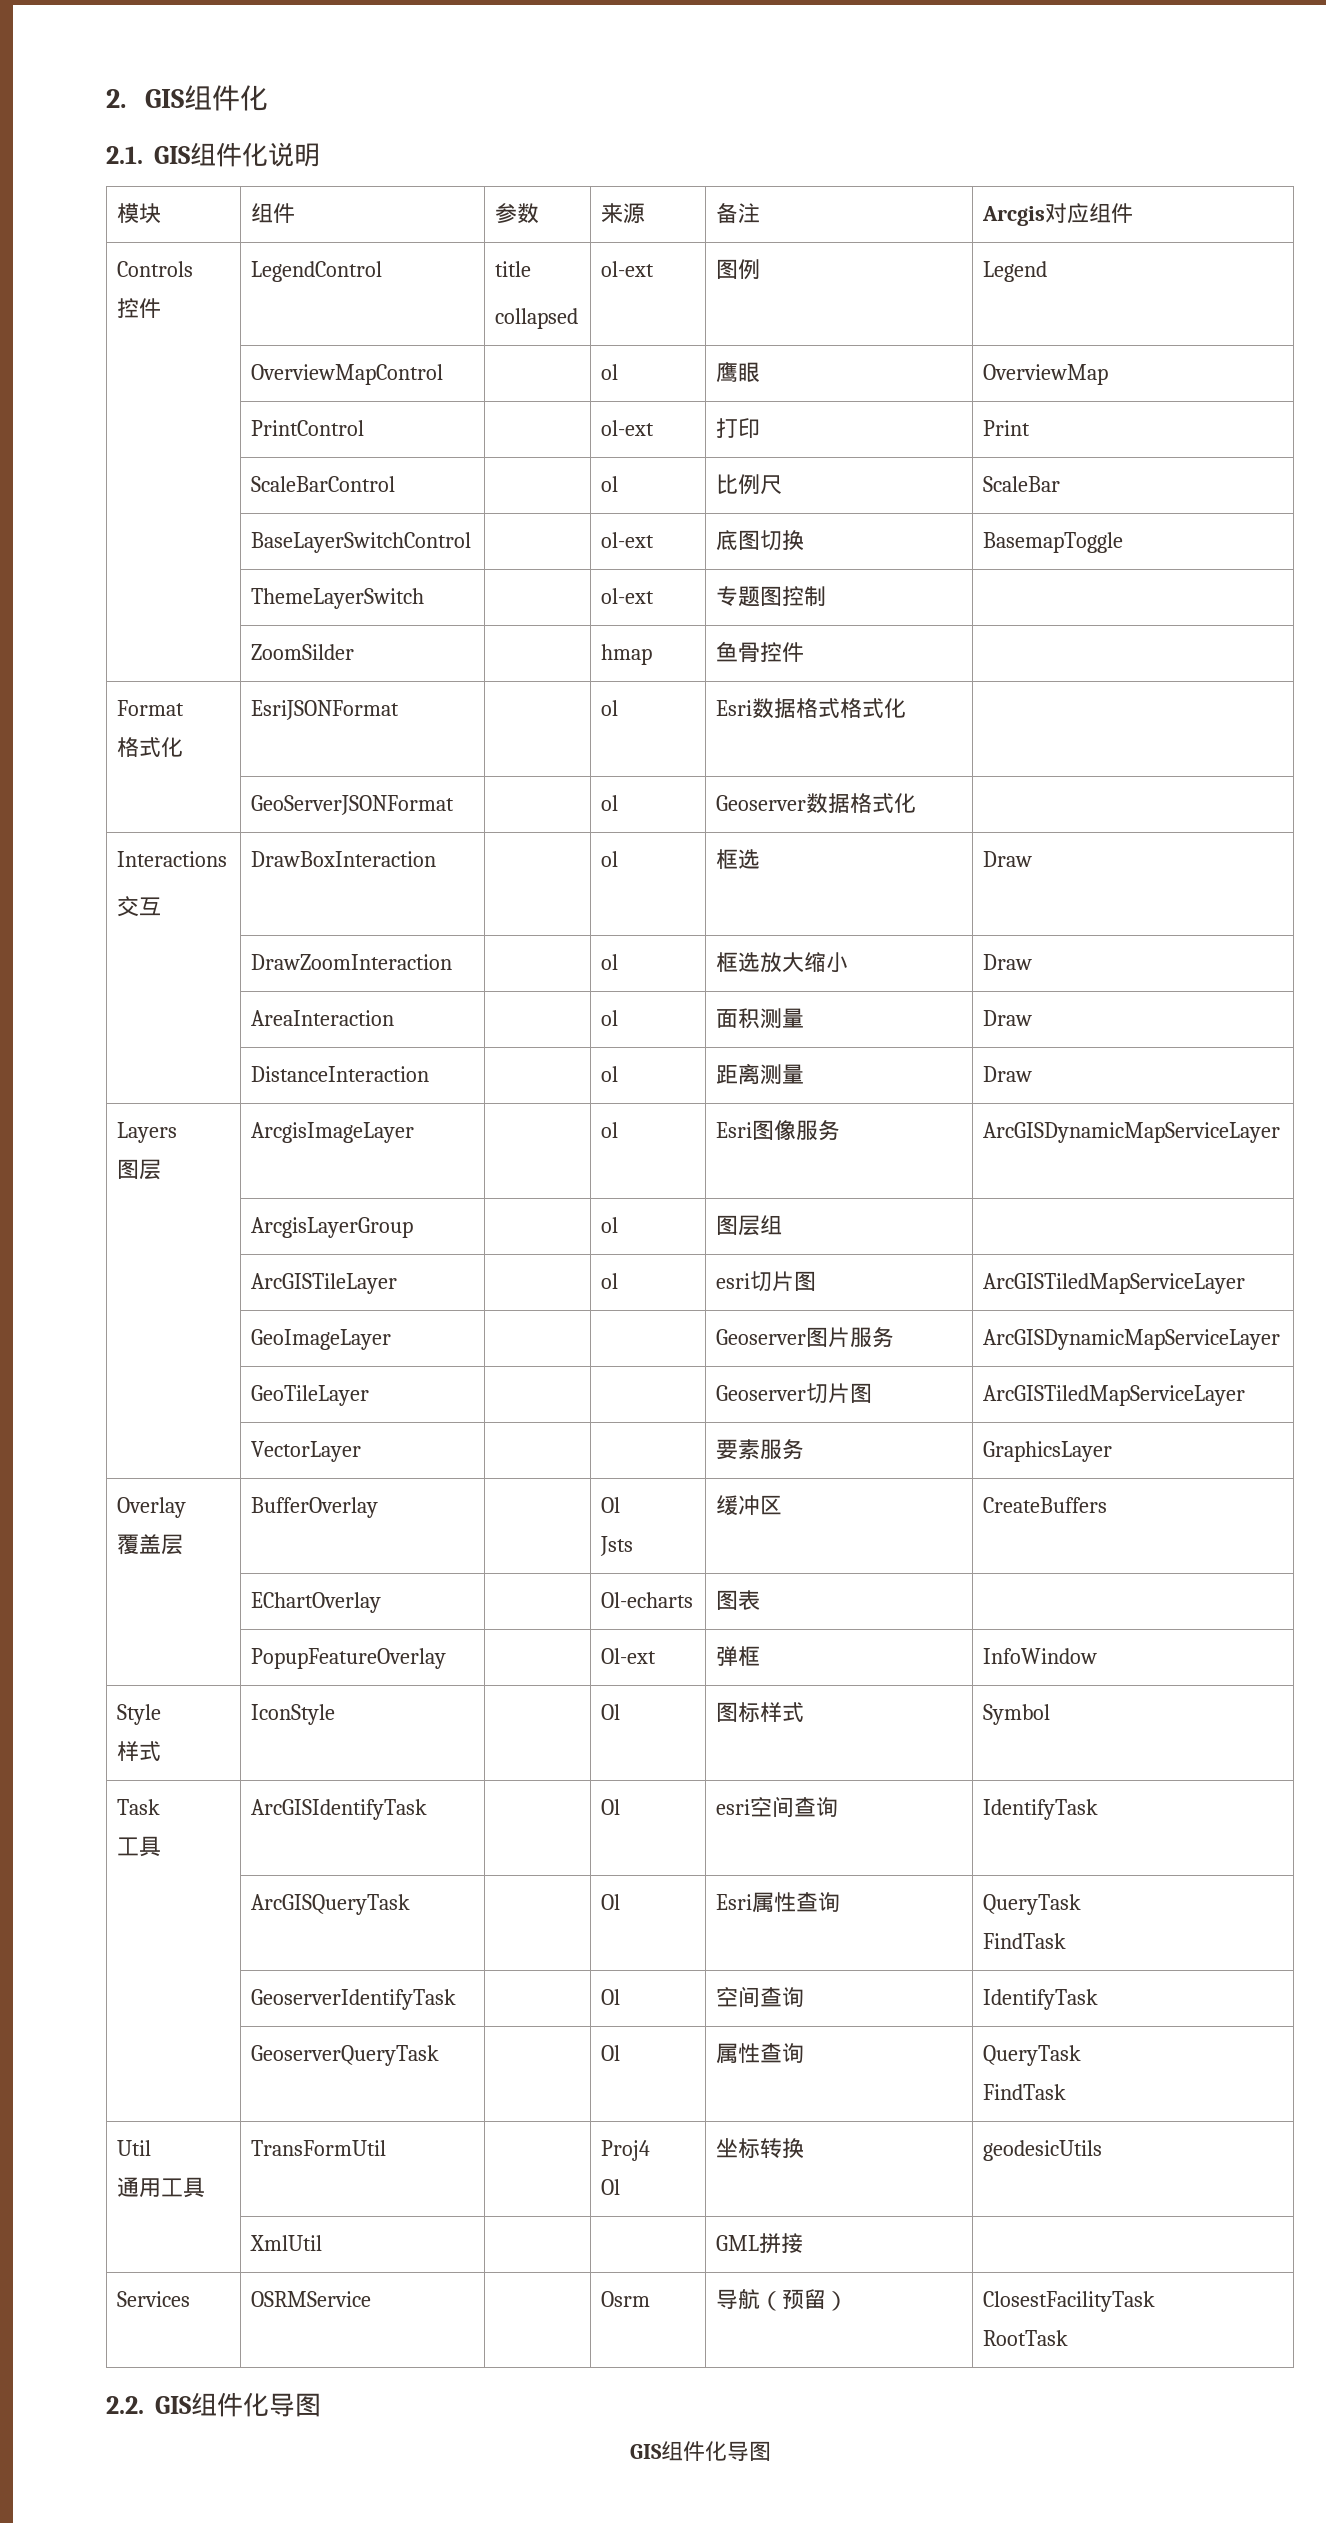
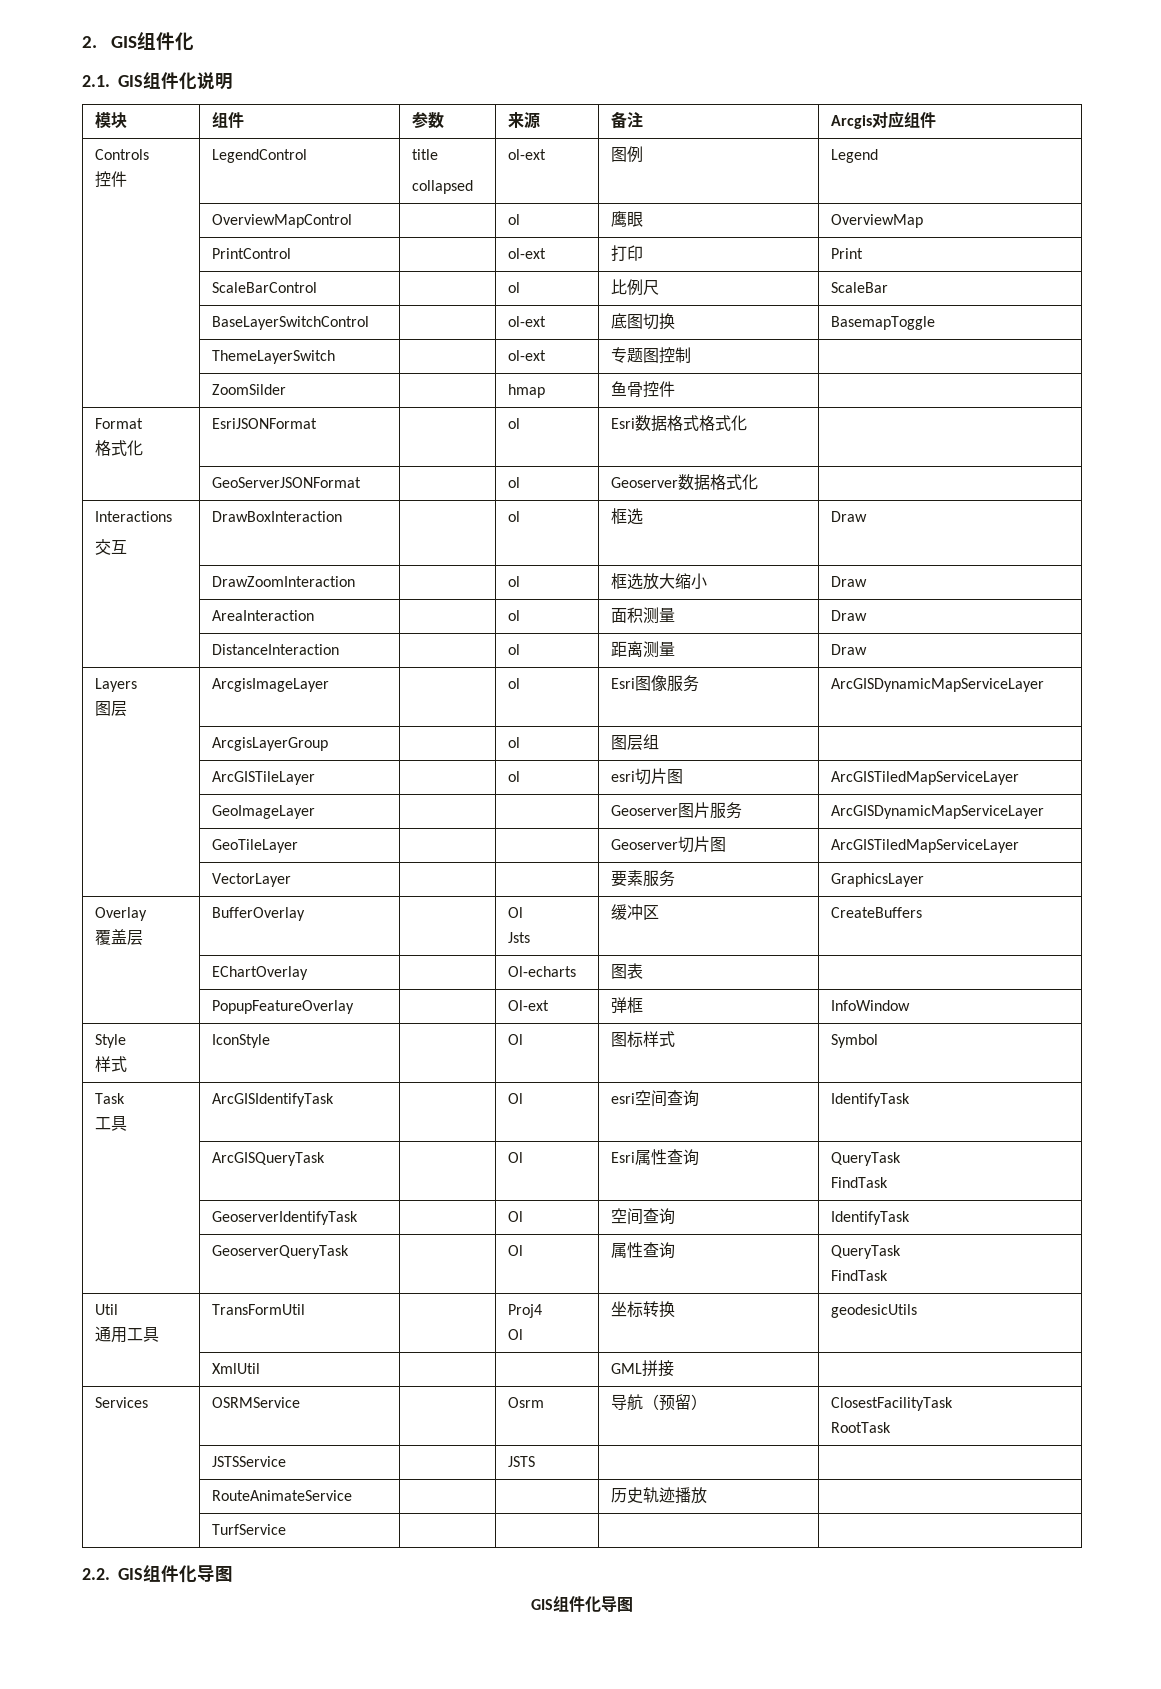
(1069, 2338) none -> [211,1456,286,1467] [507,1456,535,1467] [211,1490,352,1501] [610,1487,707,1504] [211,1524,286,1535] // | JSTSService | | JSTS | | // | RouteAnimateService | | | 历史轨迹播放 | // | TurfService | | | |

